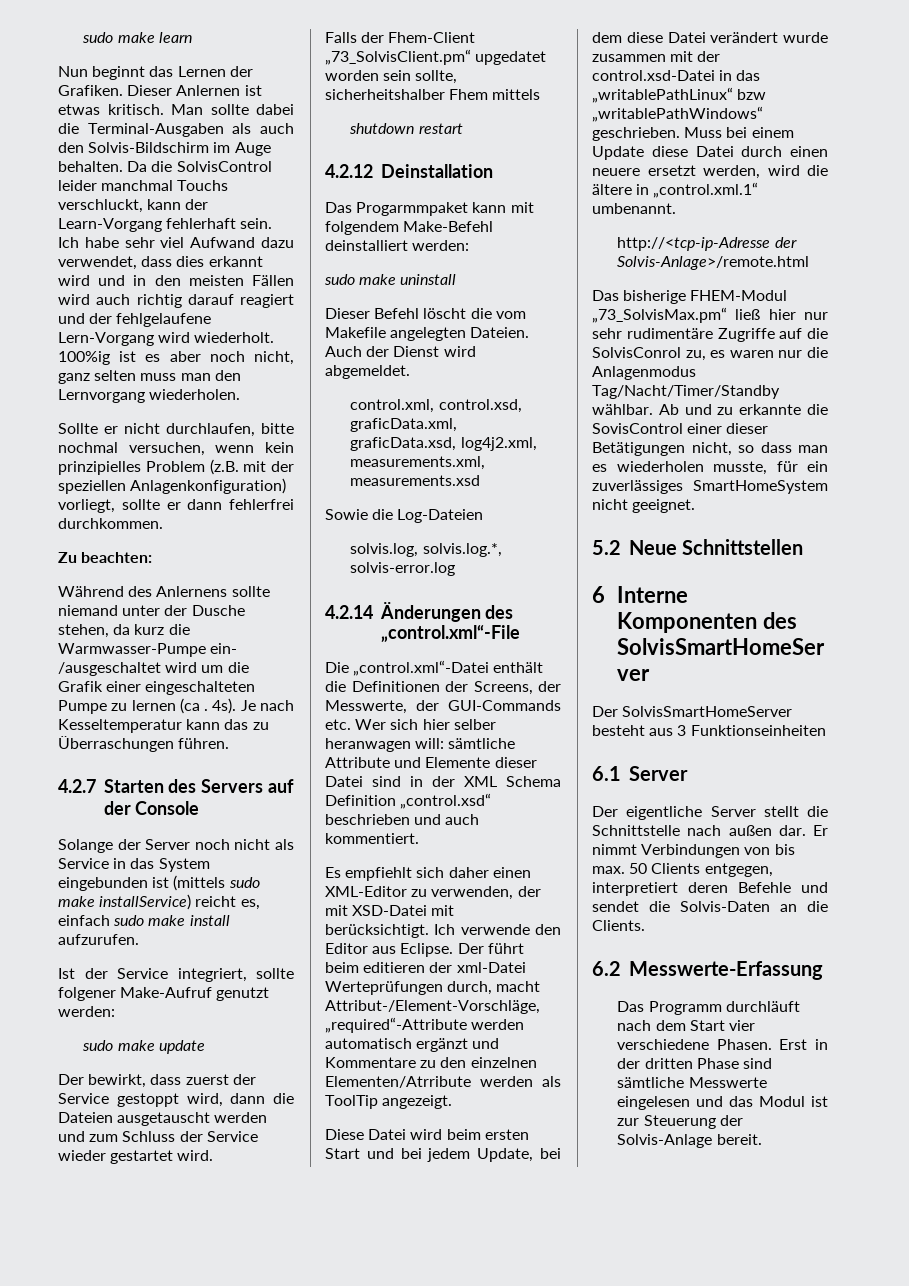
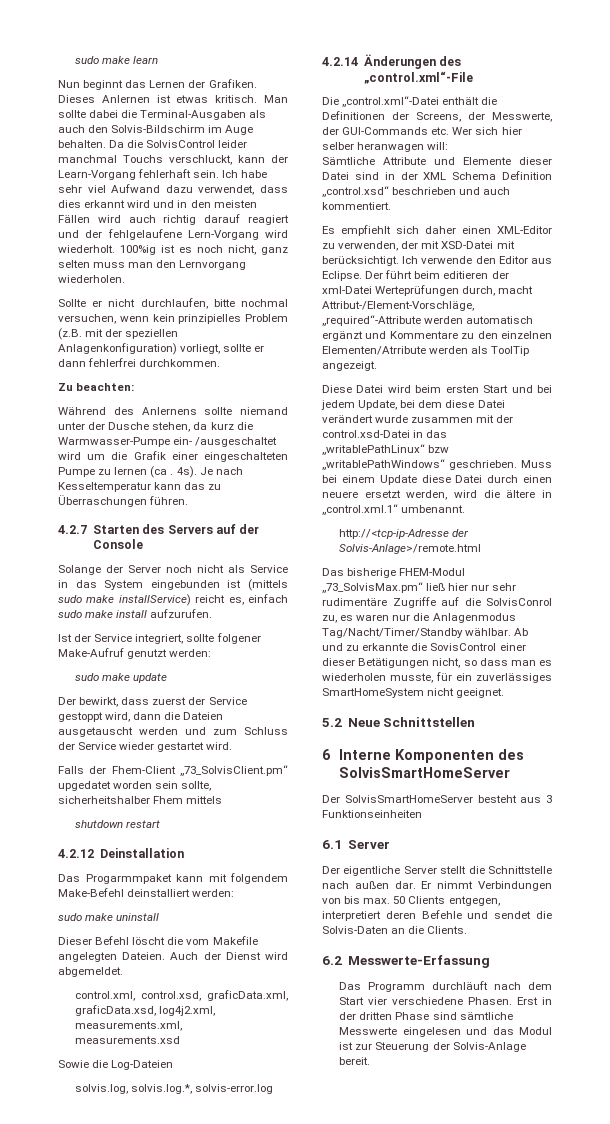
[127,85,173,96] Dieser -> [58,95,95,103] Dieses
[169,351,201,362] aber -> (192, 250) none
[448,738,516,749] sämtliche -> [322,157,375,165] // Sämtliche

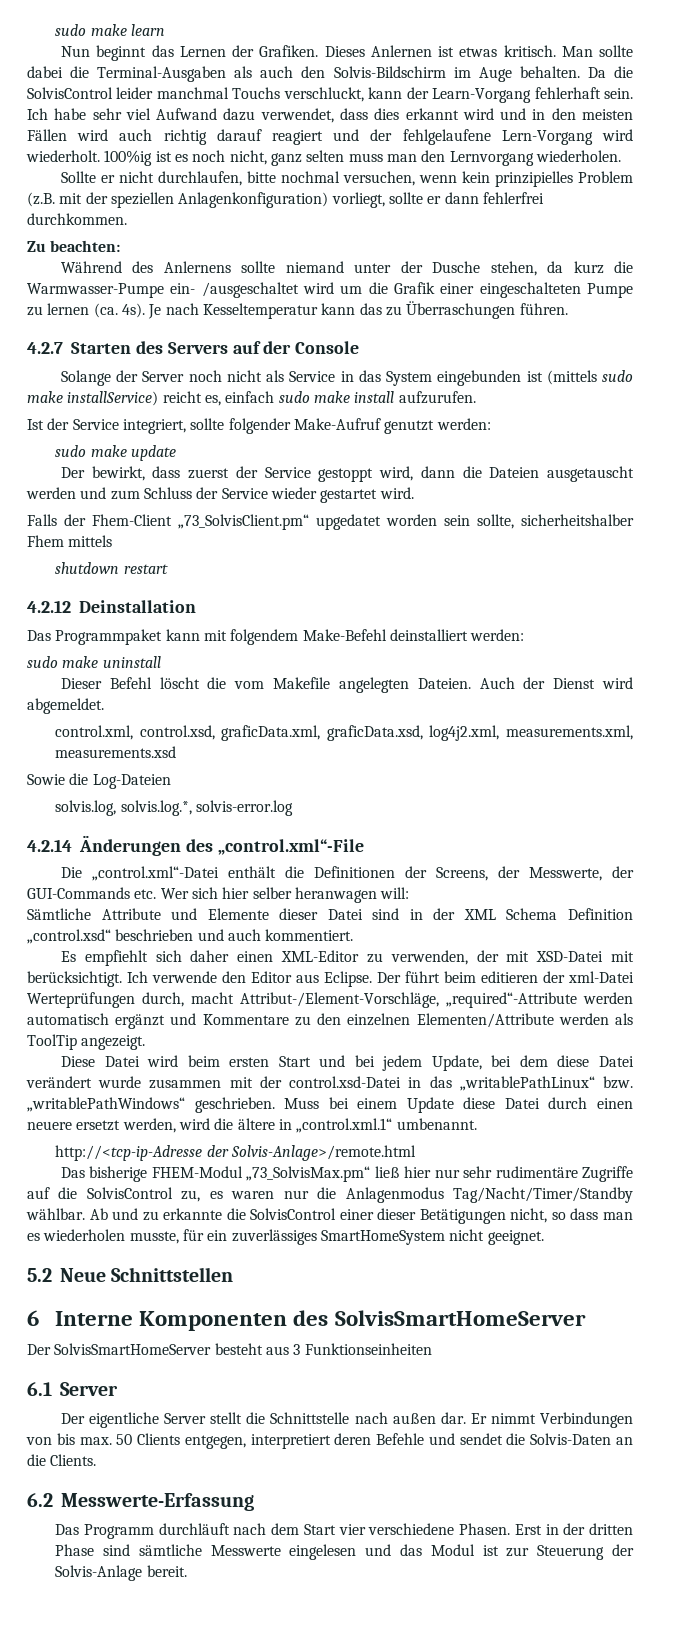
[150,466,174,478] (ca . -> [93,303,118,318] (ca.
[216,633,261,644] folgener -> [228,418,291,434] folgender
[85,874,172,884] Progarmmpaket -> [55,629,163,645] Programmpaket
[322,346,426,355] Elementen/Atrribute -> [416,1013,554,1028] Elementen/Attribute
[428,445,450,453] bzw -> [603,1076,633,1089] bzw.
[486,598,552,606] SolvisConrol -> [86,1187,173,1199] SolvisControl
[430,643,497,651] SovisControl -> [250,1208,337,1220] SolvisControl

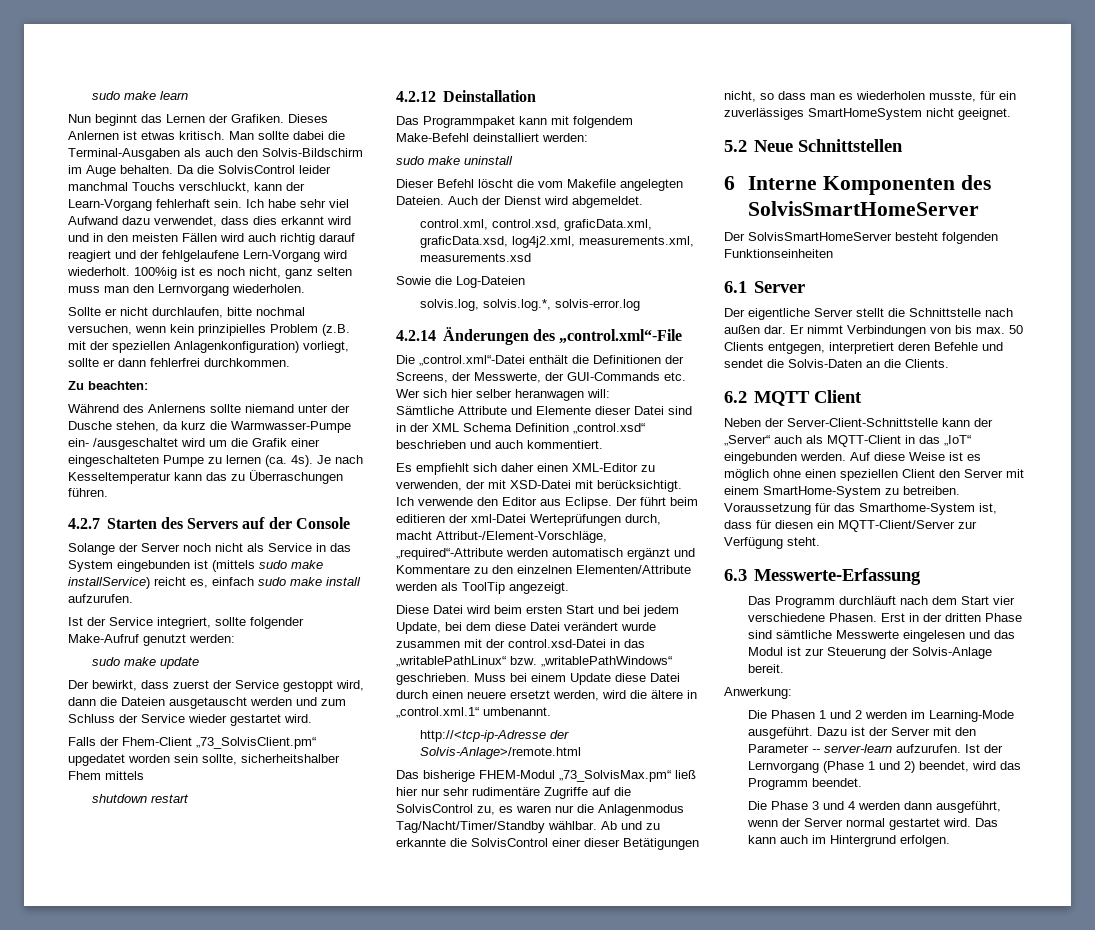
[265,1344,301,1355] aus 3 -> [942,232,998,244] folgenden
(53, 1500) none -> [753,390,862,406] [724,418,993,427] [724,435,971,447] [724,452,981,464] [724,469,1024,481] [724,486,960,498] [724,503,997,515] [724,520,977,532] [724,537,820,549] [724,569,747,581] MQTT Client // Neben der Server-Client-Schnittstelle kann der „Server“ auch als MQTT-Client in das „IoT“ eingebunden werden. Auf diese Weise ist es möglich ohne einen speziellen Client den Server mit einem SmartHome-System zu betreiben. Voraussetzung für das Smarthome-System ist, dass für diesen ein MQTT-Client/Server zur Verfügung steht. // 6.3
(187, 1571) none -> [724,687,792,699] [748,710,1015,722] [748,727,977,739] [748,744,1004,753] [748,761,1022,773] [748,778,863,790] [748,801,1002,813] [747,818,999,830] [748,835,951,847] // Anwerkung: // Die Phasen 1 und 2 werden im Learning-Mode ausgeführt. Dazu ist der Server mit den Parameter -- server-learn aufzurufen. Ist der Lernvorgang (Phase 1 und 2) beendet, wird das Programm beendet. // Die Phase 3 und 4 werden dann ausgeführt, wenn der Server normal gestartet wird. Das kann auch im Hintergrund erfolgen.

